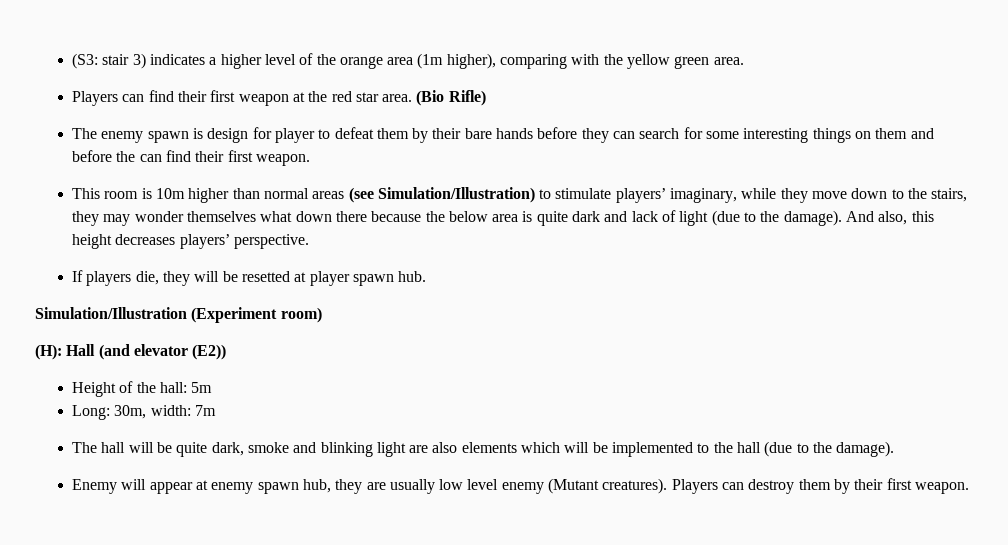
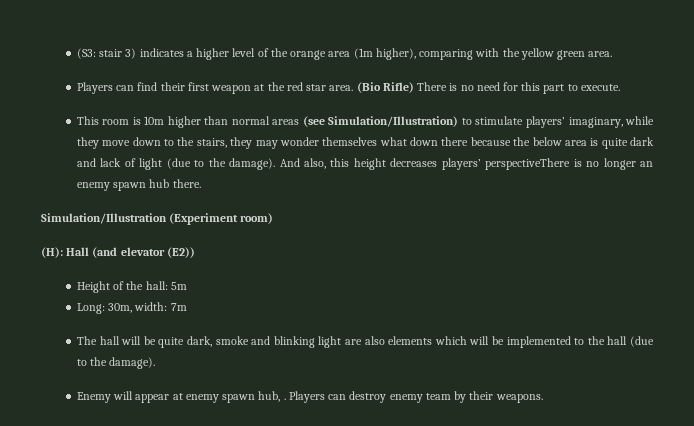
[71,127,934,143] [71,150,310,166] // The enemy spawn is design for player to defeat them by their bare hands before they can search for some interesting things on them and before the can find their first weapon. -> [417,82,620,94] There is no need for this part to execute.
[233,234,309,249] [71,270,427,286] perspective. // If players die, they will be resetted at player spawn hub. -> [485,158,654,170] [76,179,201,191] perspectiveThere is no longer an enemy spawn hub there.
[335,478,970,494] they are usually low level enemy (Mutant creatures). Players can destroy them by their first weapon. -> [283,391,543,403] . Players can destroy enemy team by their weapons.

